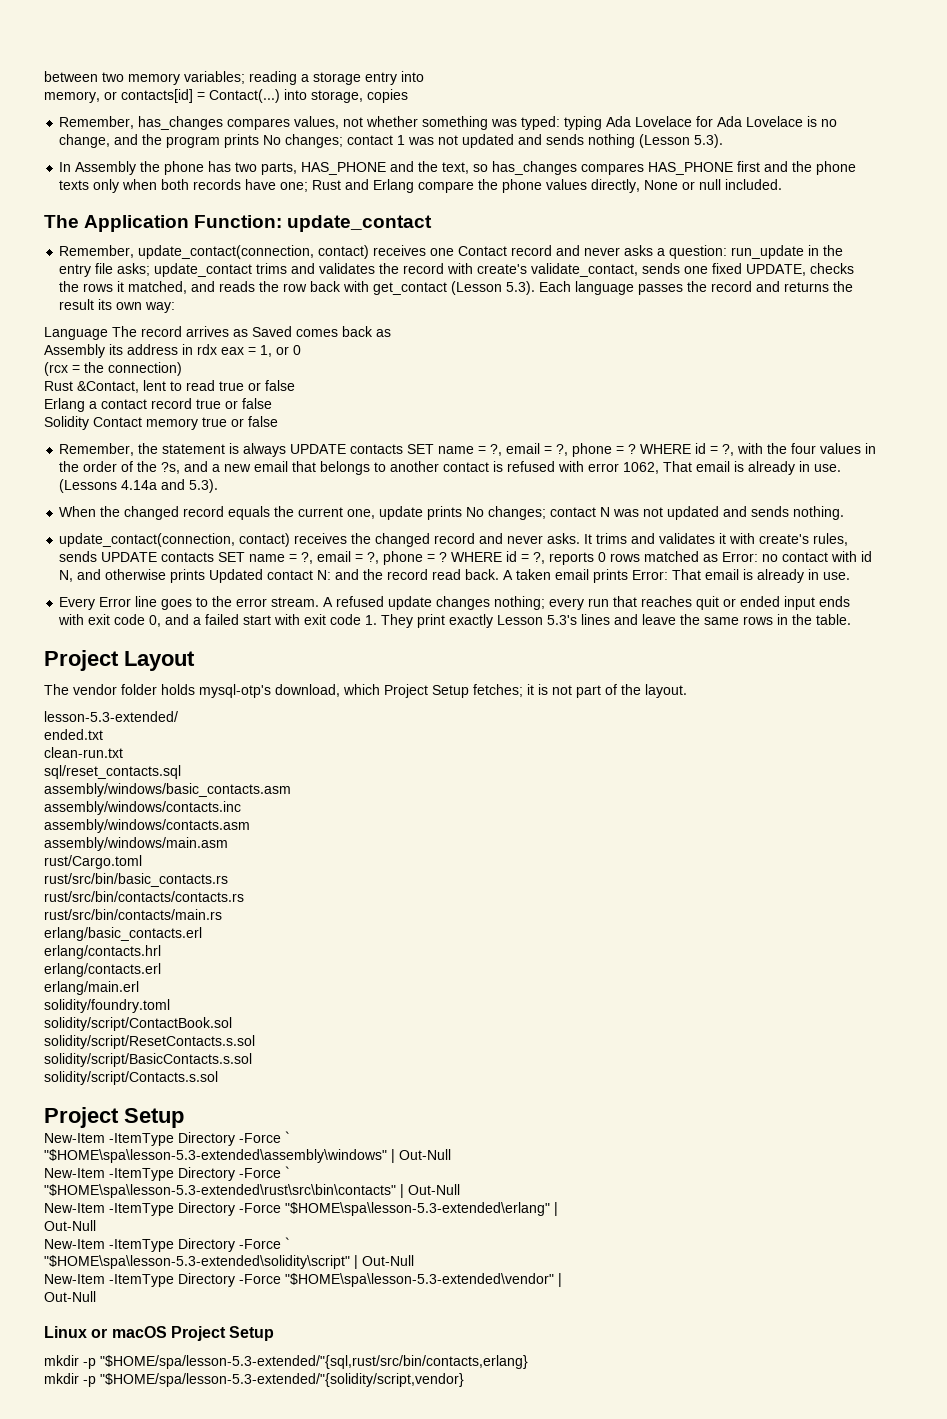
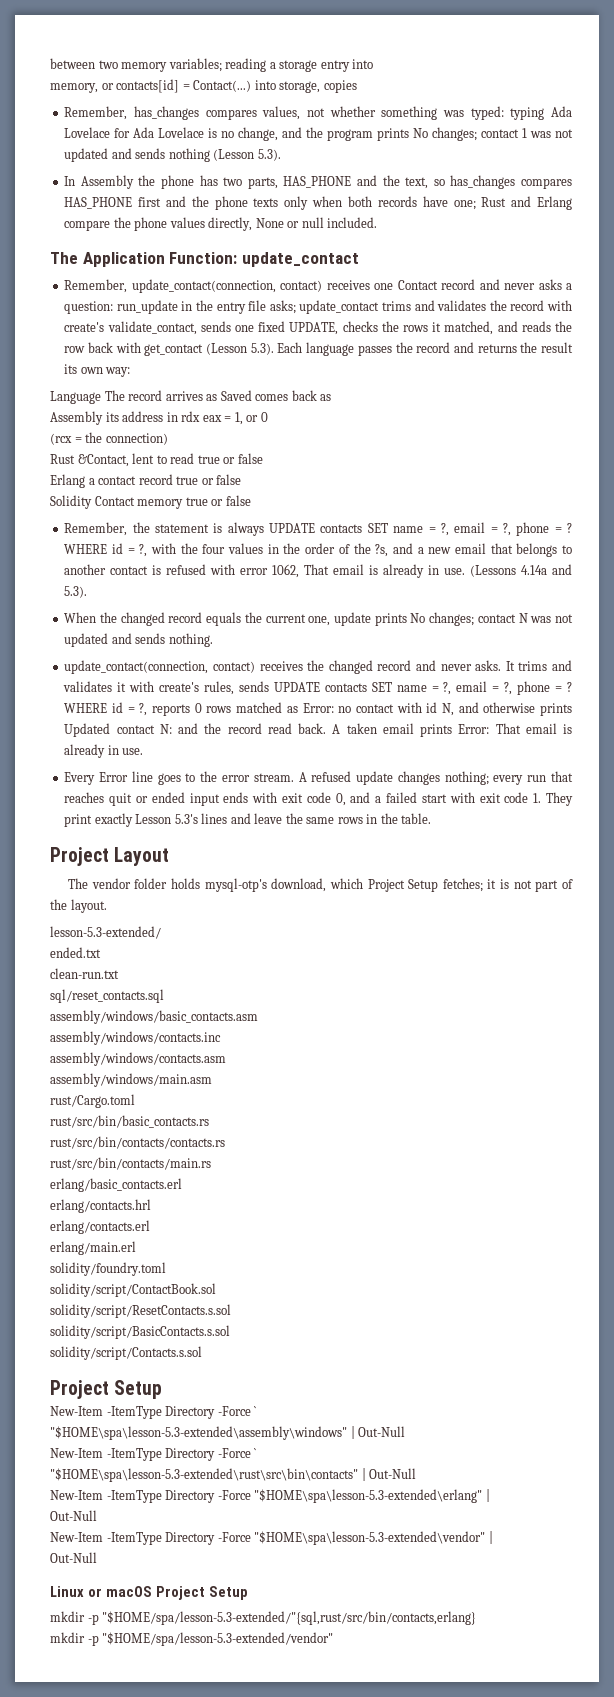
[44,1237,290,1252] [44,1255,414,1269] // New-Item -ItemType Directory -Force ` // "$HOME\spa\lesson-5.3-extended\solidity\script" | Out-Null -> (97, 1515) none
[100,1373,464,1387] "$HOME/spa/lesson-5.3-extended/"{solidity/script,vendor} -> [102,1632,334,1646] "$HOME/spa/lesson-5.3-extended/vendor"

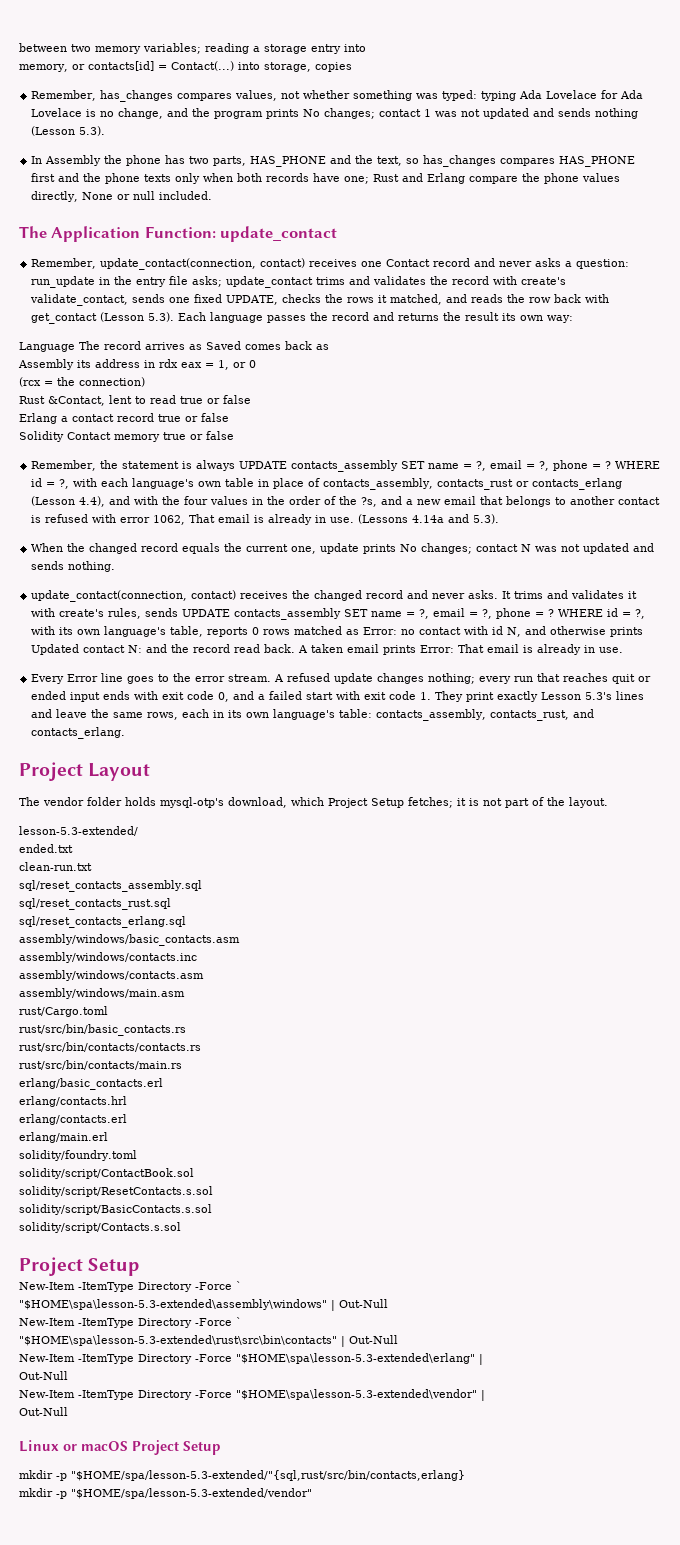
[320,524,363,533] contacts -> [291,460,399,472] contacts_assembly
(177, 548) none -> [101,478,623,490] [31,496,159,507] each language's own table in place of contacts_assembly, contacts_rust or contacts_erlang (Lesson 4.4), and with
[324,683,367,692] contacts -> [234,608,342,620] contacts_assembly
(148, 709) none -> [31,626,204,637] with its own language's table,
[337,813,432,824] rows in the table. -> [147,709,595,721] [31,727,126,739] rows, each in its own language's table: contacts_assembly, contacts_rust, and contacts_erlang.
[50,989,164,1003] sql/reset_contacts.sql -> [19,880,202,892] [19,898,171,910] [19,916,186,928] sql/reset_contacts_assembly.sql // sql/reset_contacts_rust.sql // sql/reset_contacts_erlang.sql

